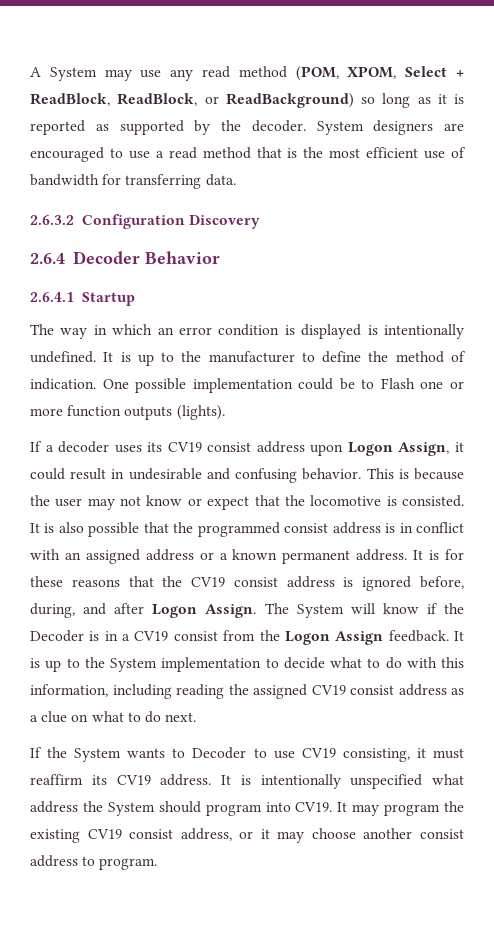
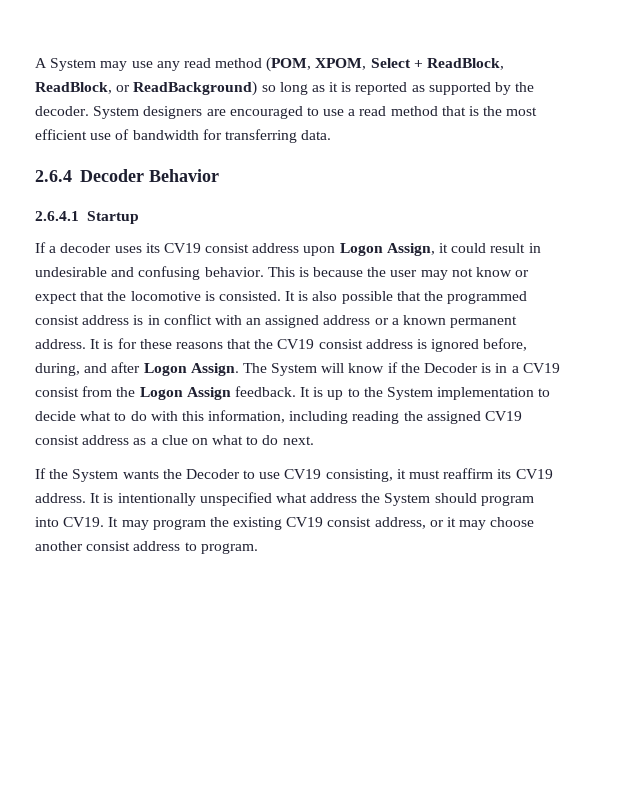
[30,214,260,229] // 2.6.3.2 Configuration Discovery -> (332, 135) none
[30,324,464,339] [30,351,466,366] [30,378,464,393] [30,405,225,420] // The way in which an error condition is displayed is intentionally undefined. It is up to the manufacturer to define the method of indication. One possible implementation could be to Flash one or more function outputs (lights). -> (139, 217) none
[172,748,186,758] to -> [162,469,182,479] the

